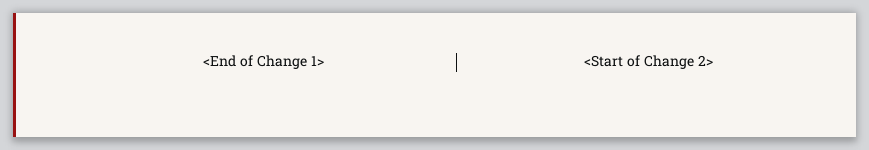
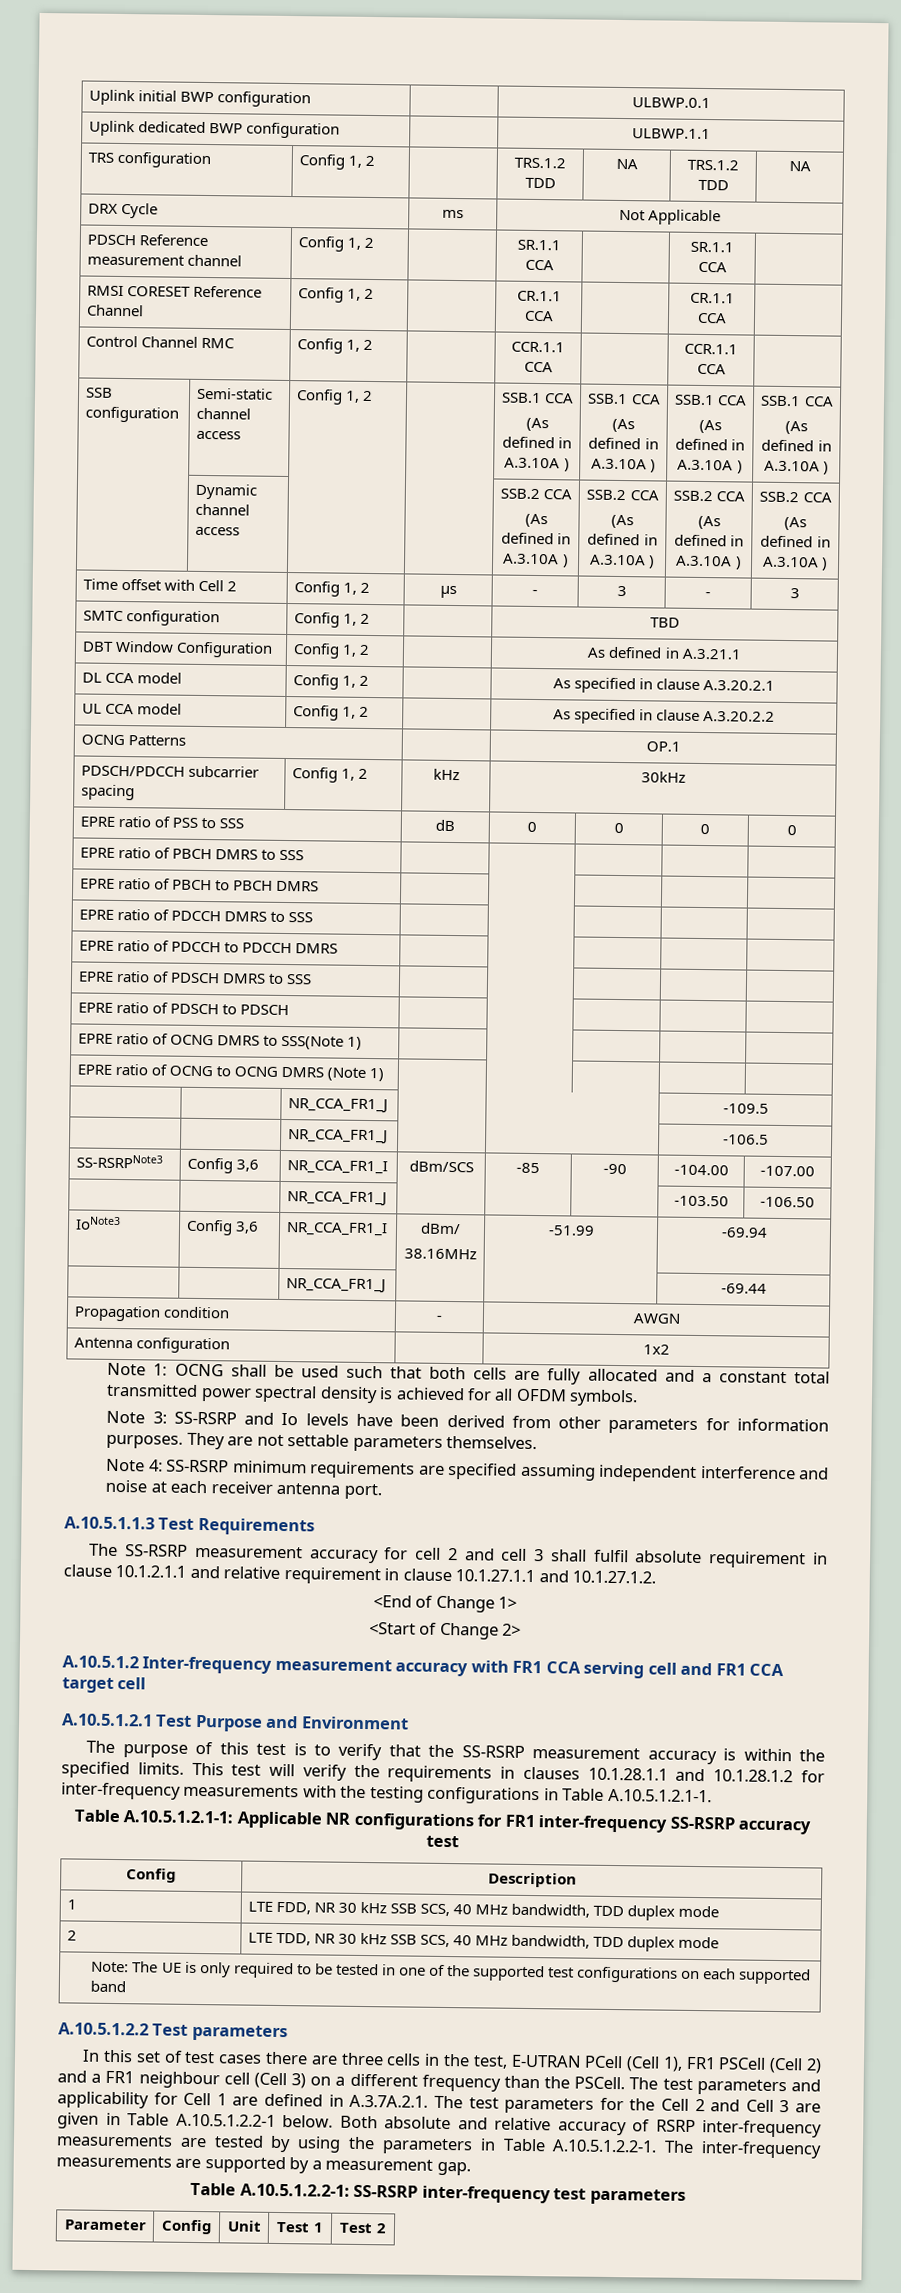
(203, 61) none -> [88,89,311,108] [631,97,711,109] [88,120,340,139] [631,128,711,140] [87,151,211,169] [298,154,375,170] [514,157,566,169] [524,177,556,189] [615,158,638,170] [687,159,739,171] [697,179,729,191] [788,161,811,172] [87,202,158,219] [442,209,464,219] [618,209,722,226] [86,234,208,247] [86,254,242,267] [297,236,374,252] [517,239,561,251] [524,259,554,271] [690,241,734,253] [697,261,727,273] [86,285,262,298] [85,304,144,317] [297,287,374,303] [516,290,562,302] [523,310,554,322] [689,292,735,304] [696,312,727,324] [85,335,235,349] [296,338,373,354] [511,341,565,353] [523,361,553,373] [684,343,738,355] [696,363,726,375] [84,387,113,398] [84,406,179,423] [195,387,273,400] [195,407,251,420] [195,430,241,440] [295,389,373,405] [500,392,575,404] [525,417,549,432] [501,436,573,449] [504,457,570,472] [587,393,661,405] [612,418,635,433] [588,437,659,450] [590,458,657,473] [673,394,748,406] [698,419,722,434] [674,438,746,451] [677,459,743,474] [760,395,834,407] [785,420,808,435] [761,439,832,452] [763,460,830,475] [194,483,257,500] [194,503,250,516] [194,526,240,536] [499,488,573,500] [524,513,548,528] [500,532,572,545] [503,553,569,568] [586,489,659,501] [611,514,634,529] [587,533,658,546] [589,554,656,569] [672,490,746,502] [697,515,721,530] [673,534,745,547] [676,555,742,570] [759,491,832,503] [784,516,807,531] [760,535,831,548] [762,556,829,571] [82,578,237,592] [293,581,370,597] [439,585,457,599] [532,589,538,596] [616,585,627,597] [705,592,711,598] [789,588,800,599] [82,610,220,627] [293,612,370,628] [650,617,681,628] [81,640,273,658] [292,643,370,659] [587,646,742,660] [81,672,182,684] [292,674,369,690] [552,677,776,694] [81,703,182,715] [292,705,369,721] [552,708,776,725] [80,734,186,746] [645,741,681,752] [80,765,259,778] [80,784,135,801] [291,767,368,783] [432,768,460,781] [640,771,686,783] [79,815,244,829] [435,819,455,832] [527,821,537,833] [613,822,624,834] [700,823,710,835] [786,825,797,836] [79,846,304,861] [79,877,319,892] [78,908,313,923] [78,939,338,954] [77,970,312,985] [77,1001,289,1016] [77,1032,363,1050] [76,1063,385,1082] [287,1098,388,1114] [722,1103,769,1114] [287,1129,388,1145] [722,1134,769,1145] [75,1154,163,1169] [186,1157,259,1174] [286,1160,388,1175] [408,1160,474,1173] [516,1162,540,1174] [602,1163,627,1175] [673,1164,729,1176] [760,1165,815,1177] [286,1191,387,1207] [673,1195,729,1207] [760,1196,815,1208] [74,1216,121,1231] [185,1219,259,1236] [285,1222,388,1237] [420,1222,461,1235] [403,1248,477,1260] [547,1225,595,1236] [720,1227,768,1238] [285,1278,386,1294] [720,1283,767,1294] [73,1305,230,1322] [436,1315,442,1321] [632,1313,681,1324] [73,1337,230,1354] [642,1344,670,1355] [107,1362,831,1385] [106,1383,639,1407] [106,1410,829,1435] [106,1432,538,1452] [106,1458,829,1482] [105,1479,382,1500] [64,1516,315,1536] [89,1543,829,1569] [63,1564,657,1585] Uplink initial BWP configuration | | ULBWP.0.1 // Uplink dedicated BWP configuration | | ULBWP.1.1 // TRS configuration | Config 1, 2 | | TRS.1.2 TDD | NA | TRS.1.2 TDD | NA // DRX Cycle | ms | Not Applicable // PDSCH Reference measurement channel | Config 1, 2 | | SR.1.1 CCA | | SR.1.1 CCA | // RMSI CORESET Reference Channel | Config 1, 2 | | CR.1.1 CCA | | CR.1.1 CCA | // Control Channel RMC | Config 1, 2 | | CCR.1.1 CCA | | CCR.1.1 CCA | // SSB configuration | Semi-static channel access | Config 1, 2 | | SSB.1 CCA // (As defined in A.3.10A ) | SSB.1 CCA // (As defined in A.3.10A ) | SSB.1 CCA // (As defined in A.3.10A ) | SSB.1 CCA // (As defined in A.3.10A ) // | Dynamic channel access | | | SSB.2 CCA // (As defined in A.3.10A ) | SSB.2 CCA // (As defined in A.3.10A ) | SSB.2 CCA // (As defined in A.3.10A ) | SSB.2 CCA // (As defined in A.3.10A ) // Time offset with Cell 2 | Config 1, 2 | μs | - | 3 | - | 3 // SMTC configuration | Config 1, 2 | | TBD // DBT Window Configuration | Config 1, 2 | | As defined in A.3.21.1 // DL CCA model | Config 1, 2 | | As specified in clause A.3.20.2.1 // UL CCA model | Config 1, 2 | | As specified in clause A.3.20.2.2 // OCNG Patterns | | OP.1 // PDSCH/PDCCH subcarrier spacing | Config 1, 2 | kHz | 30kHz // EPRE ratio of PSS to SSS | dB | 0 | 0 | 0 | 0 // EPRE ratio of PBCH DMRS to SSS | | | | | // EPRE ratio of PBCH to PBCH DMRS | | | | | // EPRE ratio of PDCCH DMRS to SSS | | | | | // EPRE ratio of PDCCH to PDCCH DMRS | | | | | // EPRE ratio of PDSCH DMRS to SSS | | | | | // EPRE ratio of PDSCH to PDSCH | | | | | // EPRE ratio of OCNG DMRS to SSS(Note 1) | | | | | // EPRE ratio of OCNG to OCNG DMRS (Note 1) | | | | | // | | NR_CCA_FR1_J | | | -109.5 // | | NR_CCA_FR1_J | | | -106.5 // SS-RSRPNote3 | Config 3,6 | NR_CCA_FR1_I | dBm/SCS | -85 | -90 | -104.00 | -107.00 // | | NR_CCA_FR1_J | | | | -103.50 | -106.50 // IoNote3 | Config 3,6 | NR_CCA_FR1_I | dBm/ // 38.16MHz | -51.99 | -69.94 // | | NR_CCA_FR1_J | | | -69.44 // Propagation condition | - | AWGN // Antenna configuration | | 1x2 // Note 1: OCNG shall be used such that both cells are fully allocated and a constant total transmitted power spectral density is achieved for all OFDM symbols. // Note 3: SS-RSRP and Io levels have been derived from other parameters for information purposes. They are not settable parameters themselves. // Note 4: SS-RSRP minimum requirements are specified assuming independent interference and noise at each receiver antenna port. // A.10.5.1.1.3 Test Requirements // The SS-RSRP measurement accuracy for cell 2 and cell 3 shall fulfil absolute requirement in clause 10.1.2.1.1 and relative requirement in clause 10.1.27.1.1 and 10.1.27.1.2. //
(713, 60) none -> [62,1655,785,1679] [62,1677,147,1693] [62,1713,409,1732] [86,1740,826,1765] [61,1761,825,1783] [61,1782,712,1805] [73,1809,812,1835] [425,1835,459,1848] [126,1868,177,1883] [487,1872,577,1888] [66,1899,77,1910] [247,1901,720,1921] [66,1930,77,1941] [247,1932,720,1952] [91,1961,812,1985] [90,1980,127,1993] [58,2022,288,2042] [82,2049,822,2074] [57,2070,821,2096] [57,2091,821,2114] [57,2112,822,2138] [56,2134,822,2159] [56,2155,471,2176] [190,2182,686,2205] [63,2219,147,2231] [160,2219,213,2235] [226,2220,262,2232] [276,2221,324,2233] [339,2222,387,2234] // A.10.5.1.2 Inter-frequency measurement accuracy with FR1 CCA serving cell and FR1 CCA target cell // A.10.5.1.2.1 Test Purpose and Environment // The purpose of this test is to verify that the SS-RSRP measurement accuracy is within the specified limits. This test will verify the requirements in clauses 10.1.28.1.1 and 10.1.28.1.2 for inter-frequency measurements with the testing configurations in Table A.10.5.1.2.1-1. // Table A.10.5.1.2.1-1: Applicable NR configurations for FR1 inter-frequency SS-RSRP accuracy test // Config | Description // 1 | LTE FDD, NR 30 kHz SSB SCS, 40 MHz bandwidth, TDD duplex mode // 2 | LTE TDD, NR 30 kHz SSB SCS, 40 MHz bandwidth, TDD duplex mode // Note: The UE is only required to be tested in one of the supported test configurations on each supported band // A.10.5.1.2.2 Test parameters // In this set of test cases there are three cells in the test, E-UTRAN PCell (Cell 1), FR1 PSCell (Cell 2) and a FR1 neighbour cell (Cell 3) on a different frequency than the PSCell. The test parameters and applicability for Cell 1 are defined in A.3.7A.2.1. The test parameters for the Cell 2 and Cell 3 are given in Table A.10.5.1.2.2-1 below. Both absolute and relative accuracy of RSRP inter-frequency measurements are tested by using the parameters in Table A.10.5.1.2.2-1. The inter-frequency measurements are supported by a measurement gap. // Table A.10.5.1.2.2-1: SS-RSRP inter-frequency test parameters // Parameter | Config | Unit | Test 1 | Test 2

